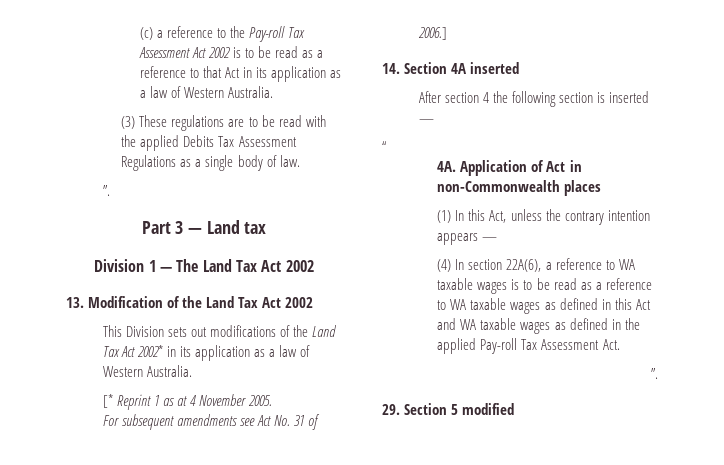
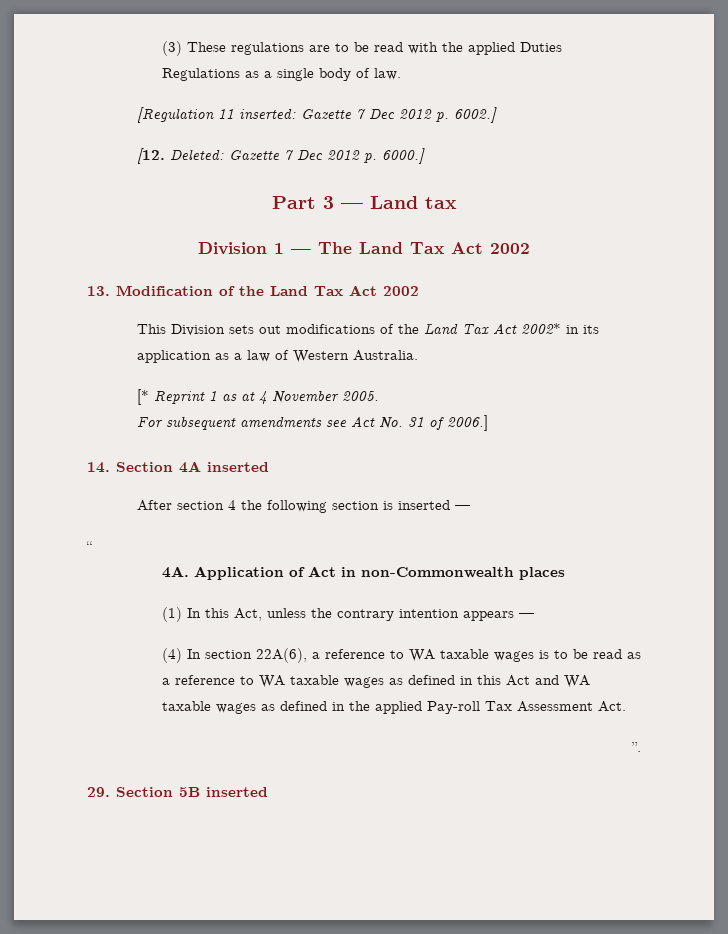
[139,26,306,42] [138,46,324,58] [139,66,342,82] [139,86,273,98] (c) a reference to the Pay-roll Tax Assessment Act 2002 is to be read as a reference to that Act in its application as a law of Western Australia. // -> (161, 48) none
[183,135,297,147] Debits Tax Assessment -> [519,42,562,52] Duties
[102,185,110,196] ”. -> [136,107,497,123] [136,148,425,164] [Regulation 11 inserted: Gazette 7 Dec 2012 p. 6002.] // [12. Deleted: Gazette 7 Dec 2012 p. 6000.]
[451,403,515,415] 5 modified -> [179,787,268,797] 5B inserted

